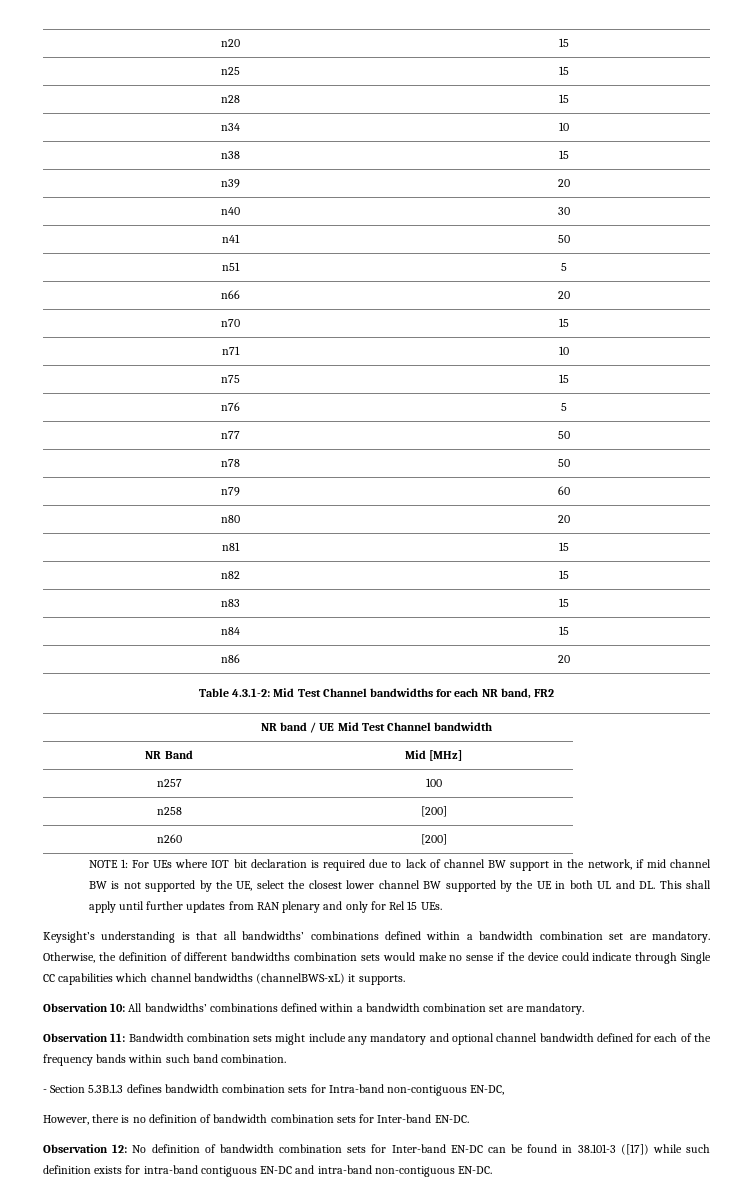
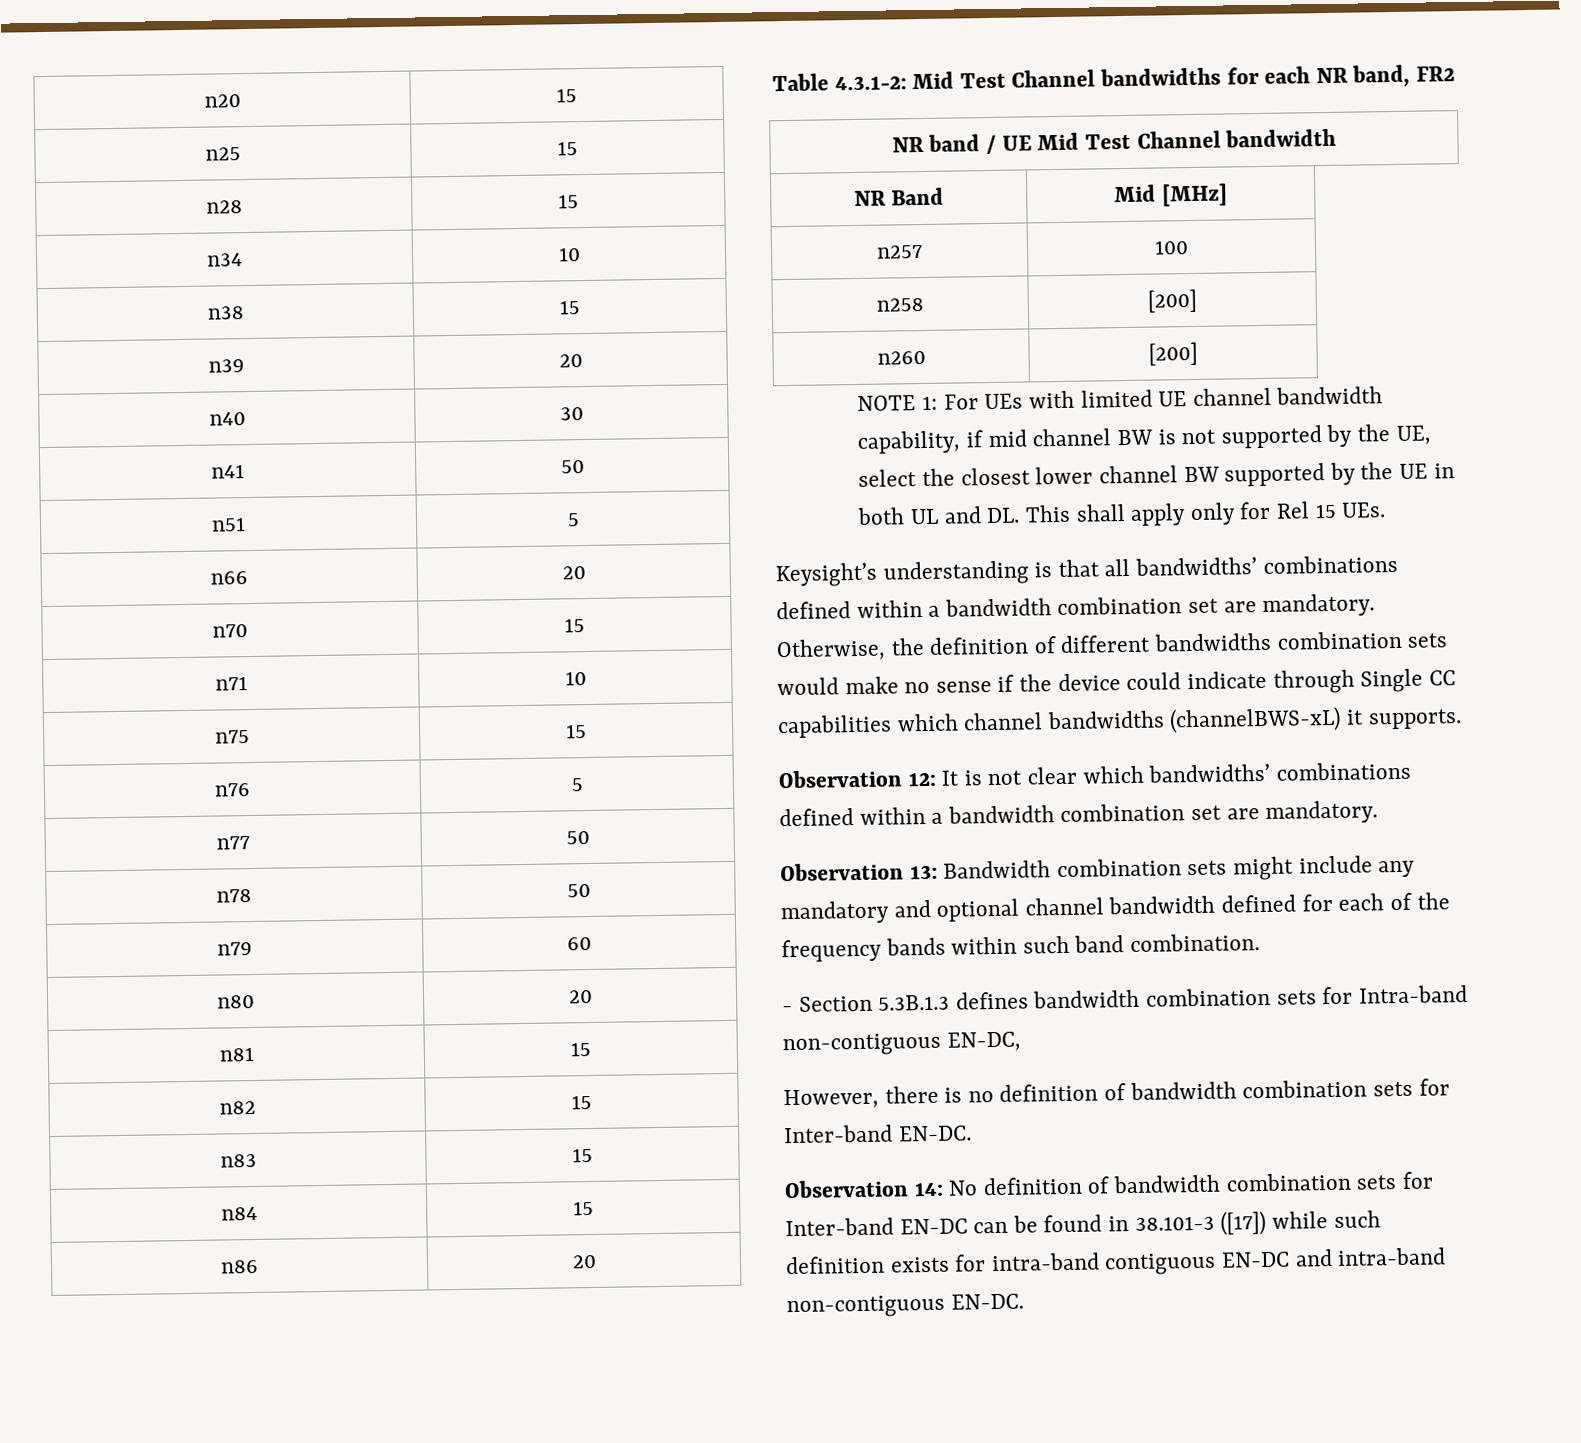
[175,859,632,871] where IOT bit declaration is required due to lack of channel BW support in the network, -> [1028,386,1384,409] [857,430,962,454] with limited UE channel bandwidth capability,
[118,901,343,913] until further updates from RAN plenary and -> (1187, 514) none
[110,1003,143,1012] 10: All -> [907,765,1144,787] 12: It is not clear which
[110,1033,126,1042] 11: -> [909,864,938,880] 13:
[112,1144,128,1153] 12: -> [913,1182,944,1197] 14:

